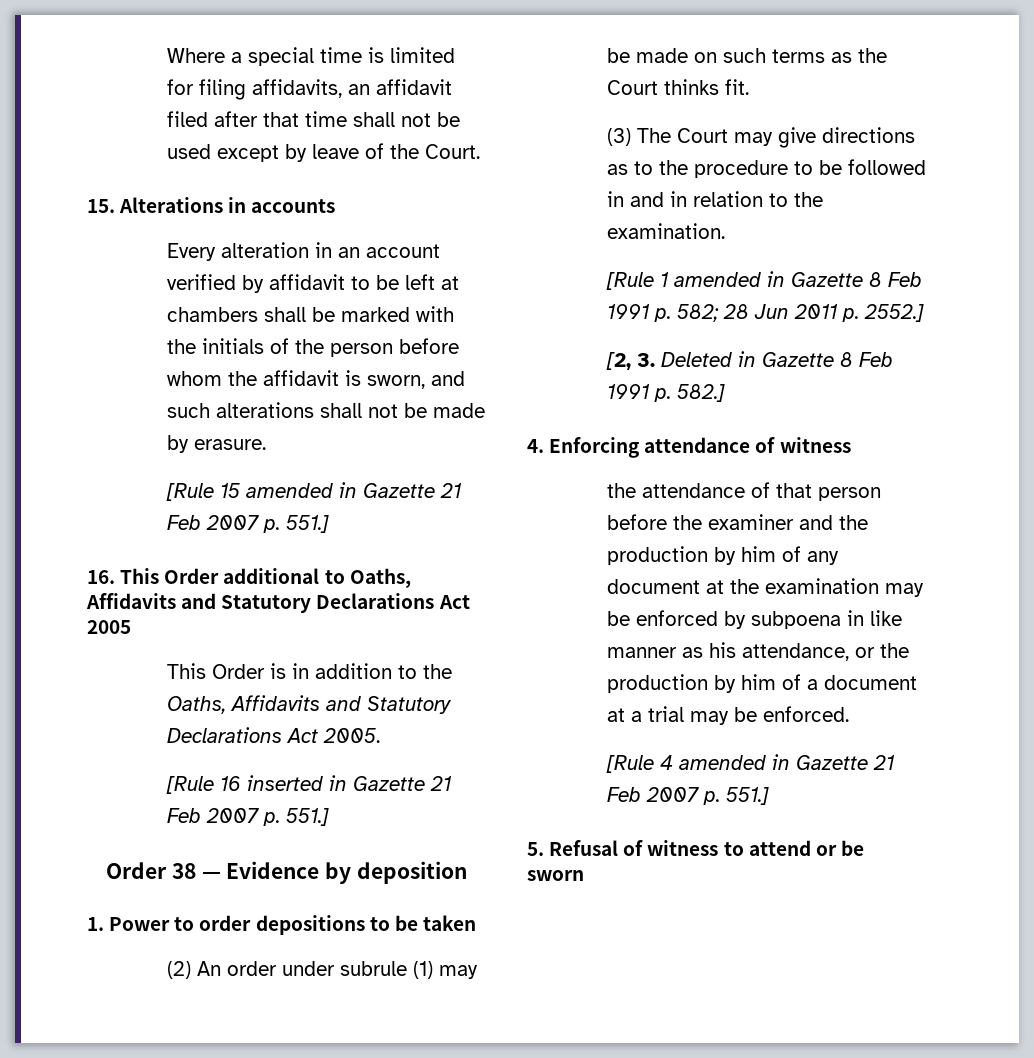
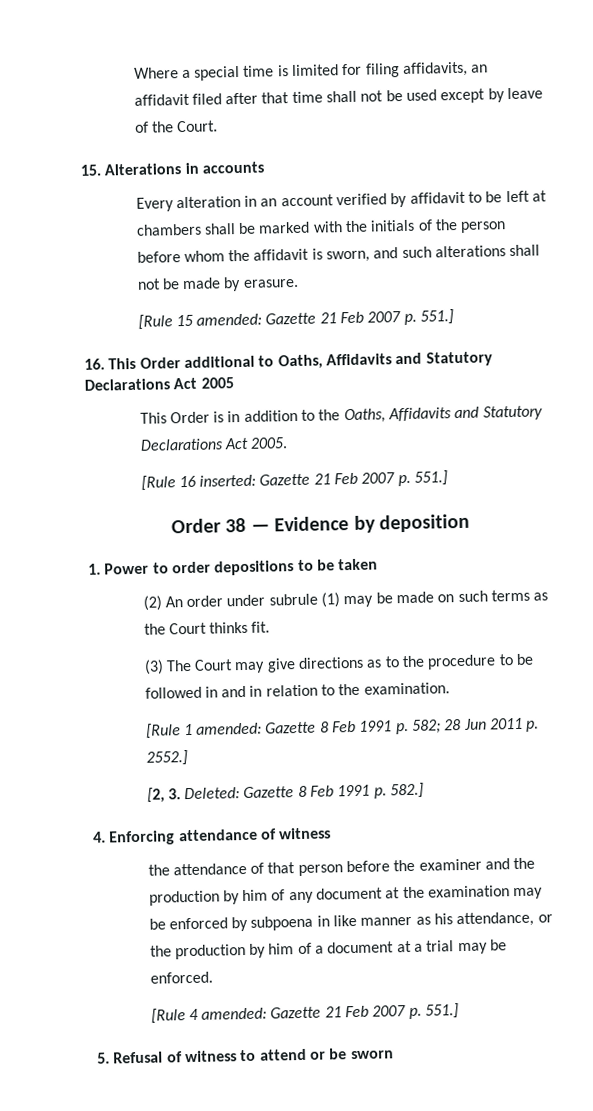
[245,482,357,498] amended in -> [196,313,263,326] amended:
[246,775,347,791] inserted in -> [199,474,257,487] inserted:
[673,271,785,287] amended in -> [196,722,263,735] amended:
[660,351,756,367] Deleted in -> [184,787,241,800] Deleted:
[678,754,790,770] amended in -> [201,1007,268,1020] amended:

